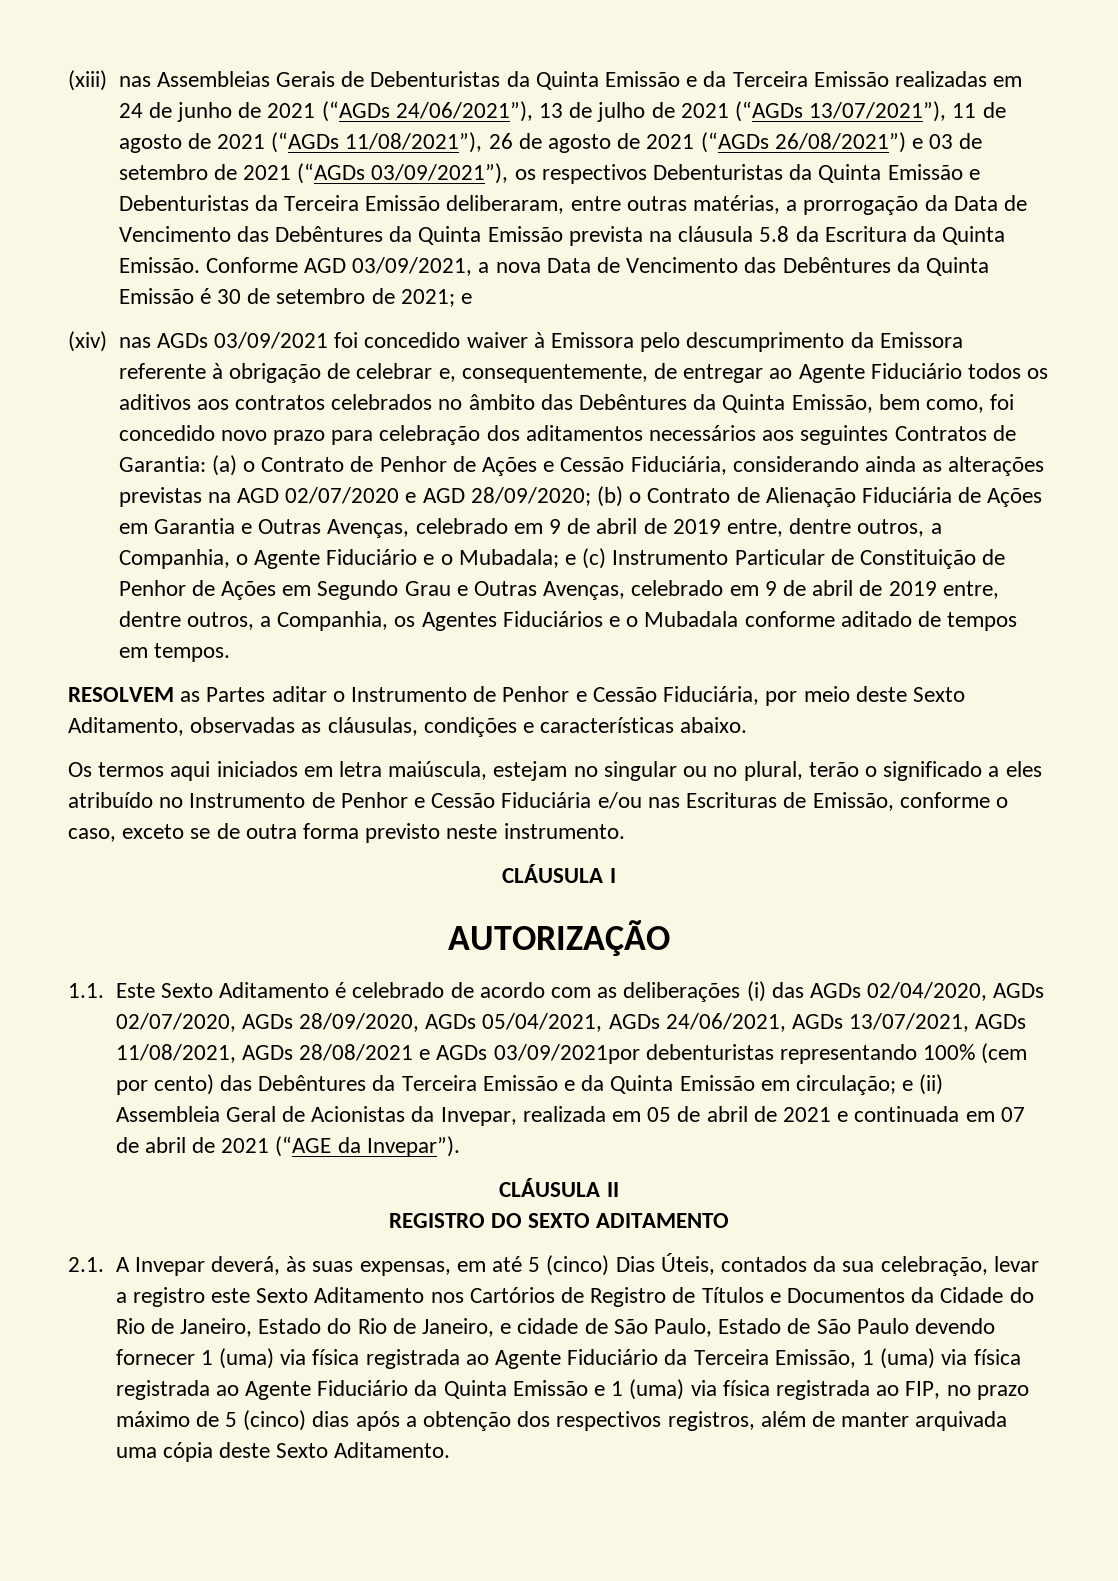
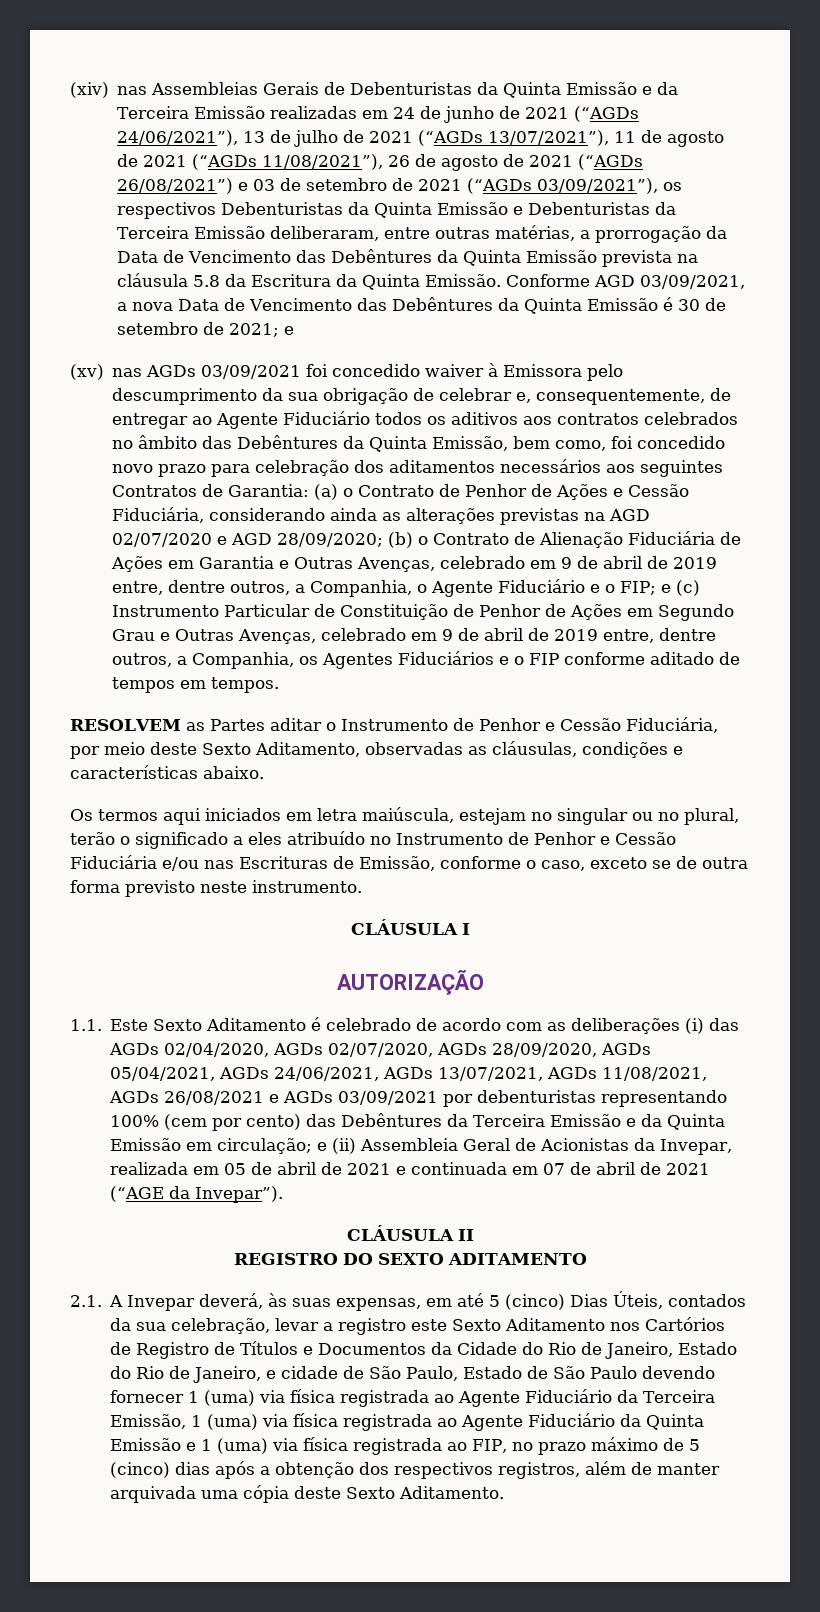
[68,70,107,91] (xiii) -> [70,82,109,98] (xiv)
[68,331,107,352] (xiv) -> [70,364,104,380] (xv)
[879,332,963,348] [118,363,223,379] Emissora referente à -> [288,392,319,401] sua
[458,549,559,568] Mubadala; -> [620,581,657,595] FIP;
[644,611,739,627] Mubadala -> [529,653,560,665] FIP
[298,1044,413,1061] 28/08/2021 -> [164,1091,265,1105] 26/08/2021
[493,1044,640,1064] 03/09/2021por -> [338,1091,474,1107] 03/09/2021 por

